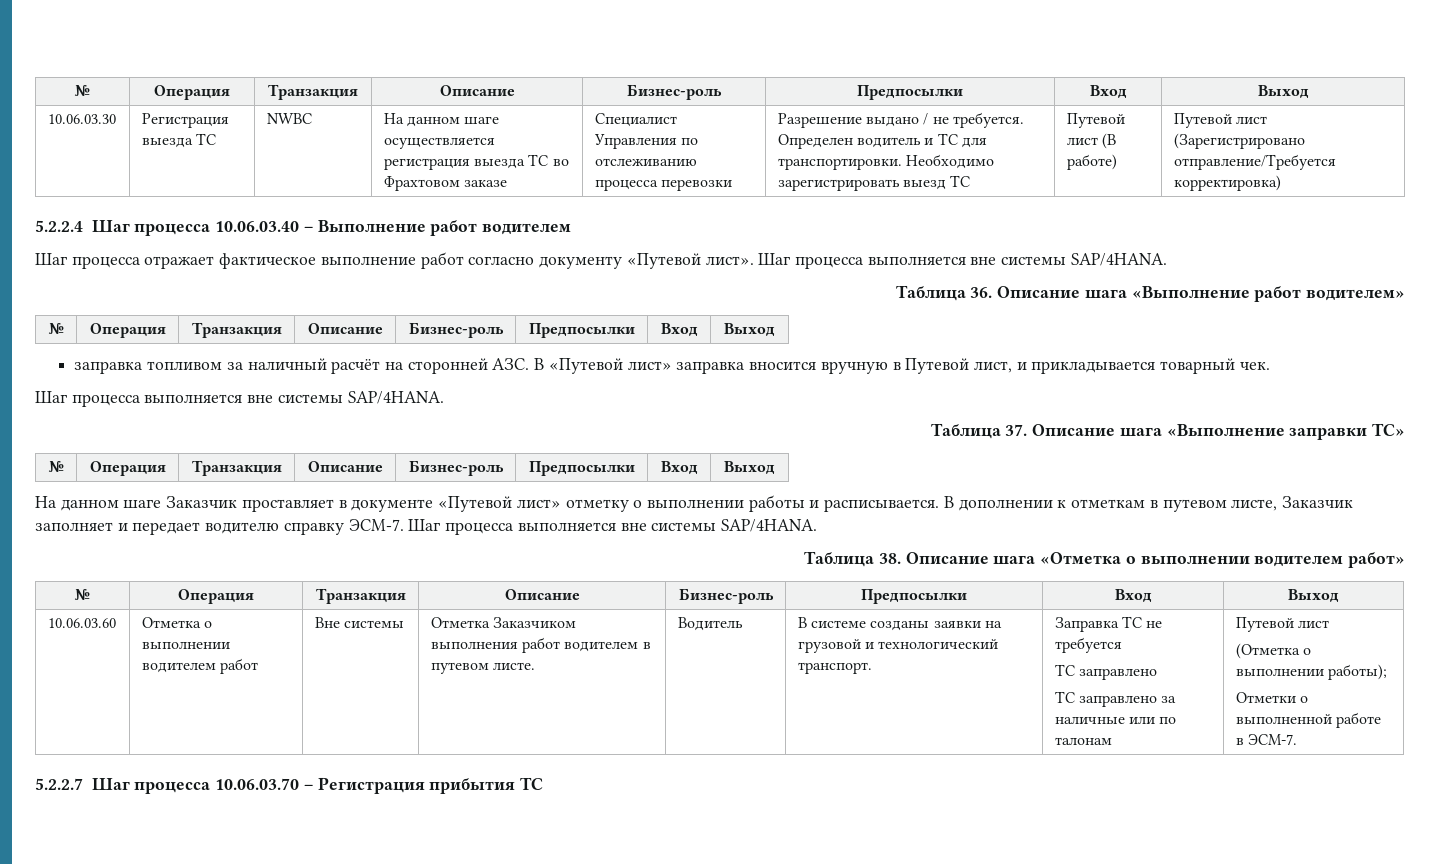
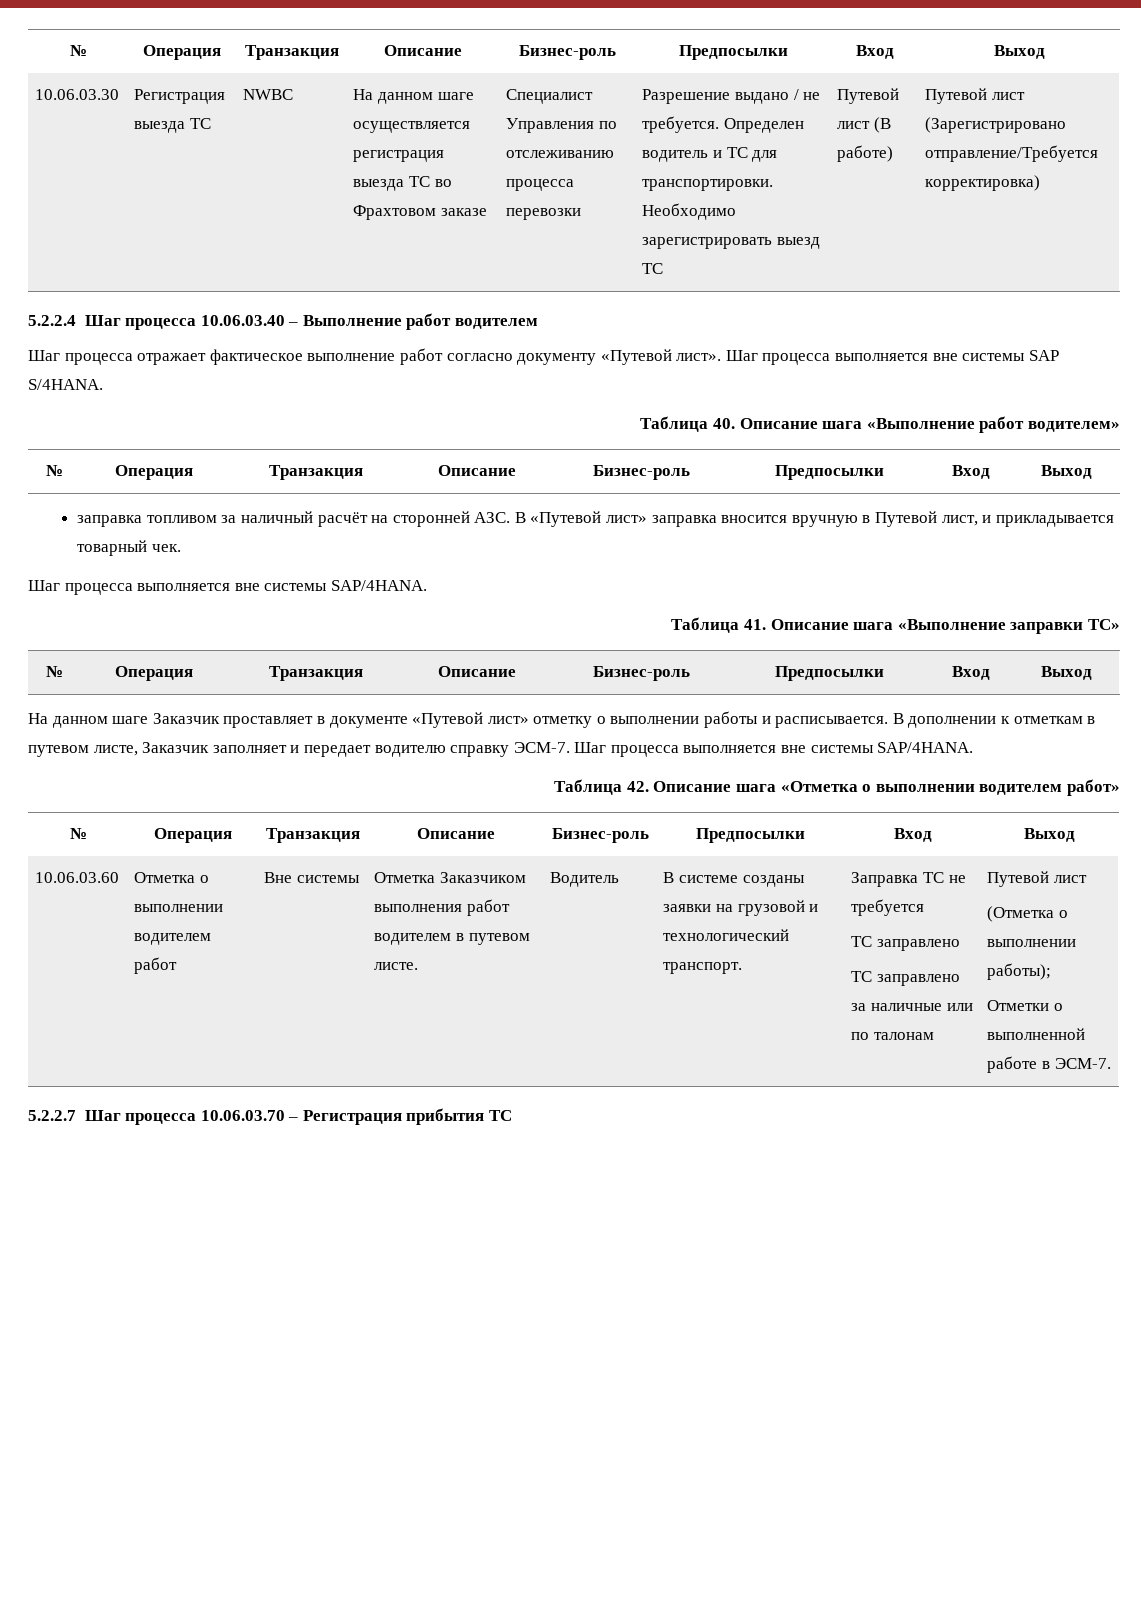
[1070,253,1167,266] [895,285,993,301] SAP/4HANA. // Таблица 36. -> [1028,350,1059,361] [28,379,103,390] [640,416,736,432] SAP S/4HANA. // Таблица 40.
[1005,424,1028,436] 37. -> [744,619,767,630] 41.
[878,553,901,564] 38. -> [626,781,649,792] 42.

